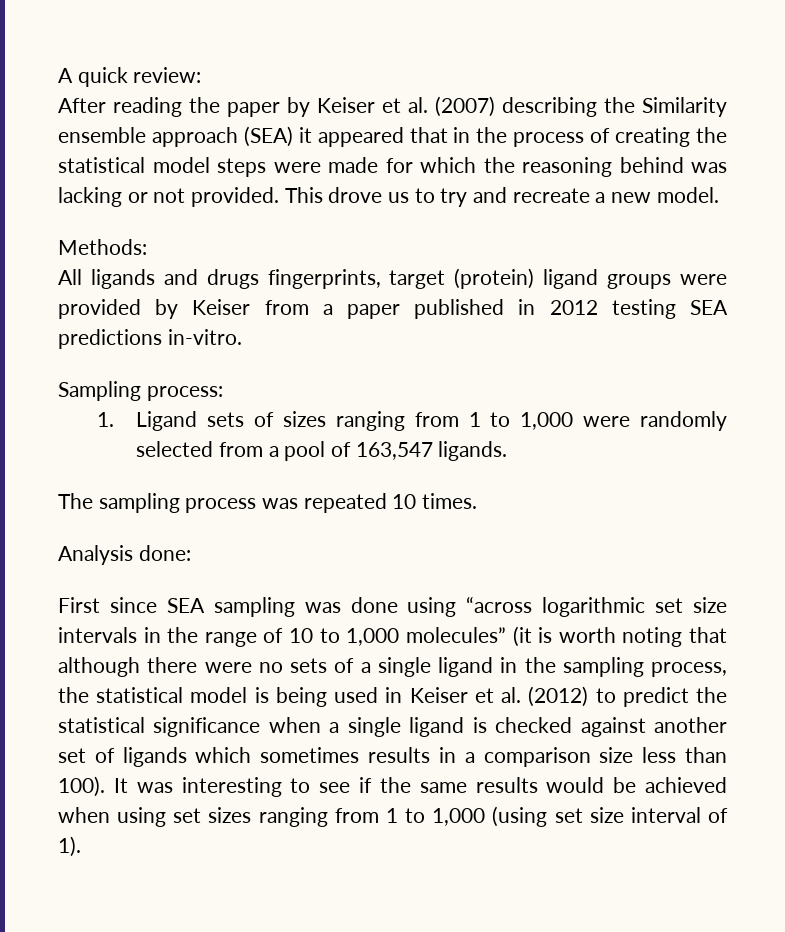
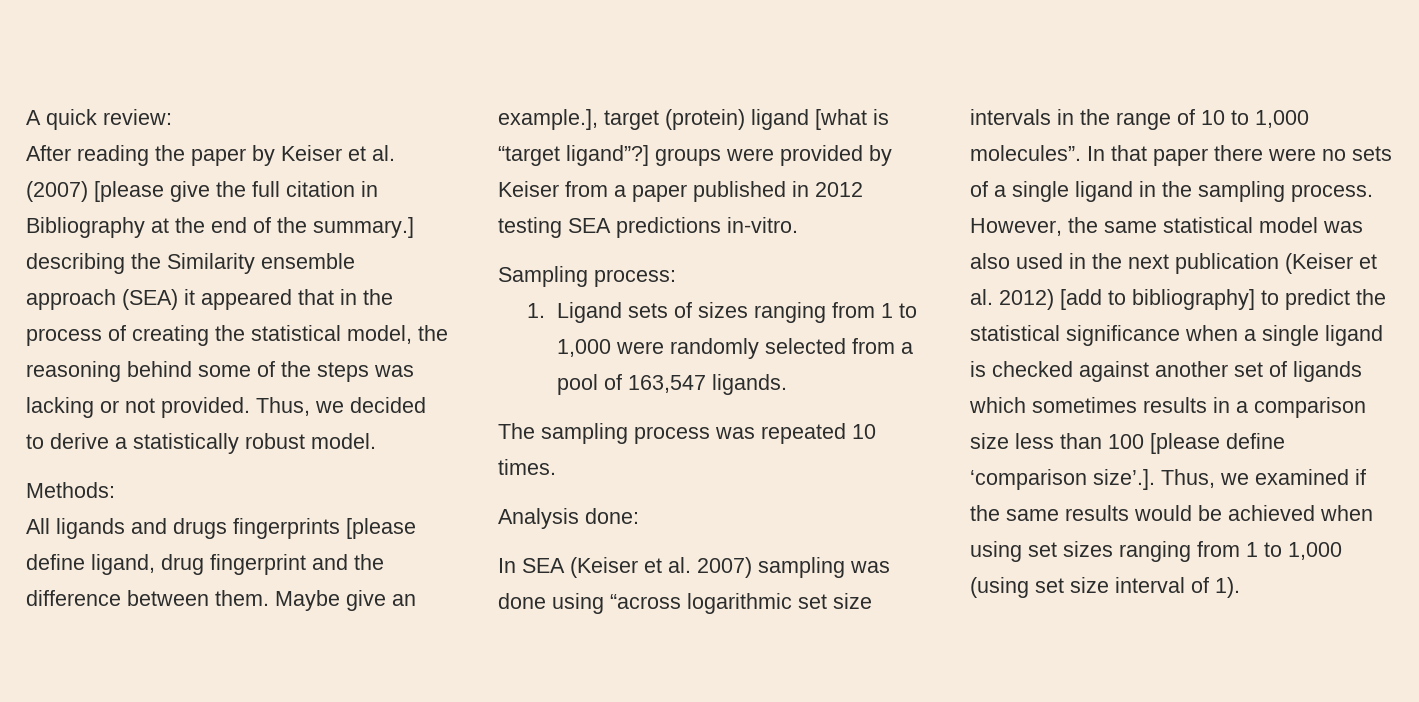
(495, 106) none -> [94,181,378,202] [26,217,414,238] [please give the full citation in Bibliography at the end of the summary.]
[152,157,684,177] model steps were made for which the reasoning behind -> [347,325,448,344] [26,361,369,382] model, the reasoning behind some of the steps
[284,187,652,207] This drove us to try and recreate a new -> [256,397,426,416] [26,433,305,454] Thus, we decided to derive a statistically robust
[267,268,599,289] fingerprints, target (protein) ligand -> [233,518,416,539] [26,554,384,575] [26,590,416,611] [498,109,889,130] [498,145,649,166] fingerprints [please define ligand, drug fingerprint and the difference between them. Maybe give an example.], target (protein) ligand [what is “target ligand”?]
[58,597,205,613] First since SEA -> [498,557,752,578] In SEA (Keiser et al. 2007)
[405,626,727,647] [58,657,140,677] molecules” (it is worth noting that although -> [970,145,1208,166] molecules”. In that paper
[651,662,727,677] [58,686,589,707] process, the statistical model is being used in Keiser et al. (2012) -> [1291,184,1373,202] [970,217,1363,236] [970,253,1377,274] [970,289,1255,310] process. However, the same statistical model was also used in the next publication (Keiser et al. 2012) [add to bibliography]
[58,776,351,797] 100). It was interesting to see -> [1108,433,1285,454] [970,469,1349,490] 100 [please define ‘comparison size’.]. Thus, we examined

